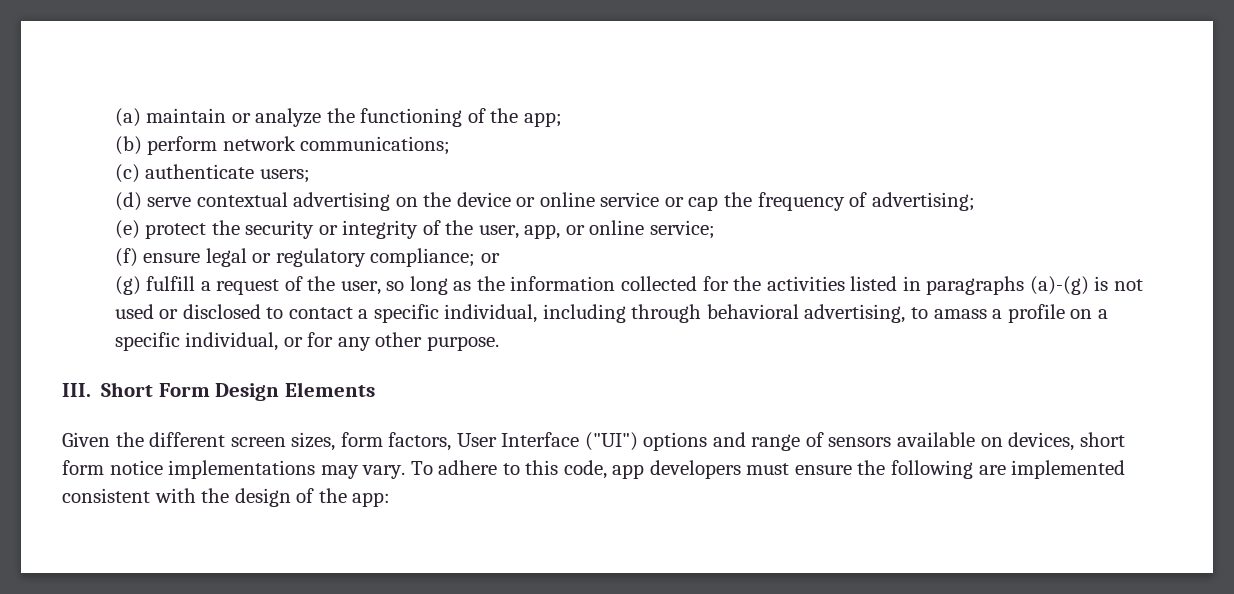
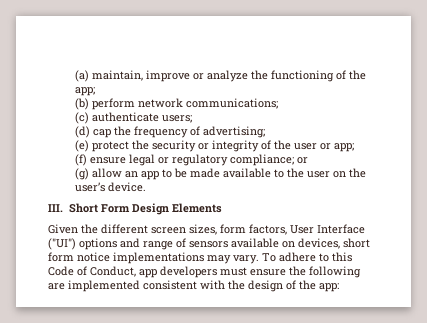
[146,108,227,123] maintain -> [91,70,190,82] maintain, improve
[147,192,684,211] serve contextual advertising on the device or online service or -> (90, 132) none
[478,220,715,239] user, app, or online service; -> [293,143,354,152] user or app;
[146,276,1143,295] [114,304,1108,323] [114,332,499,351] fulfill a request of the user, so long as the information collected for the activities listed in paragraphs (a)-(g) is not used or disclosed to contact a specific individual, including through behavioral advertising, to amass a profile on a specific individual, or for any other purpose. -> [91,168,366,180] [74,182,146,192] allow an app to be made available to the user on the user’s device.
[563,460,607,479] code, -> [48,266,136,277] Code of Conduct,

